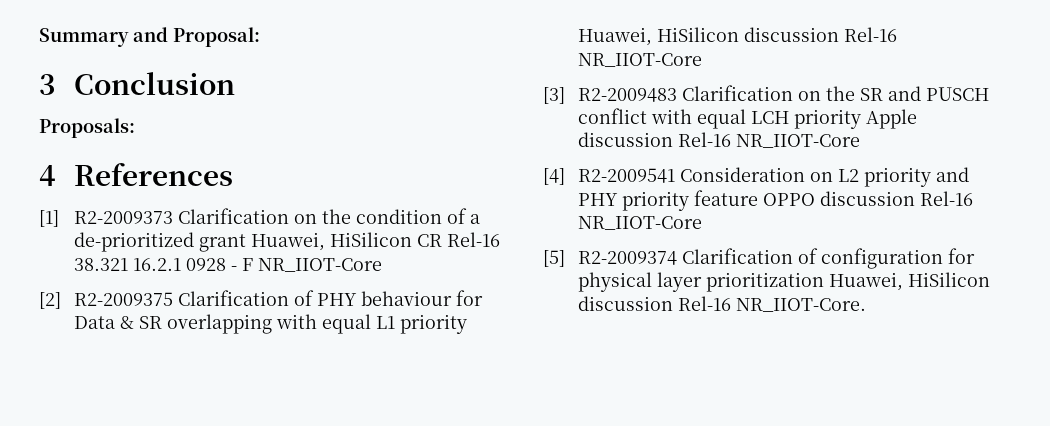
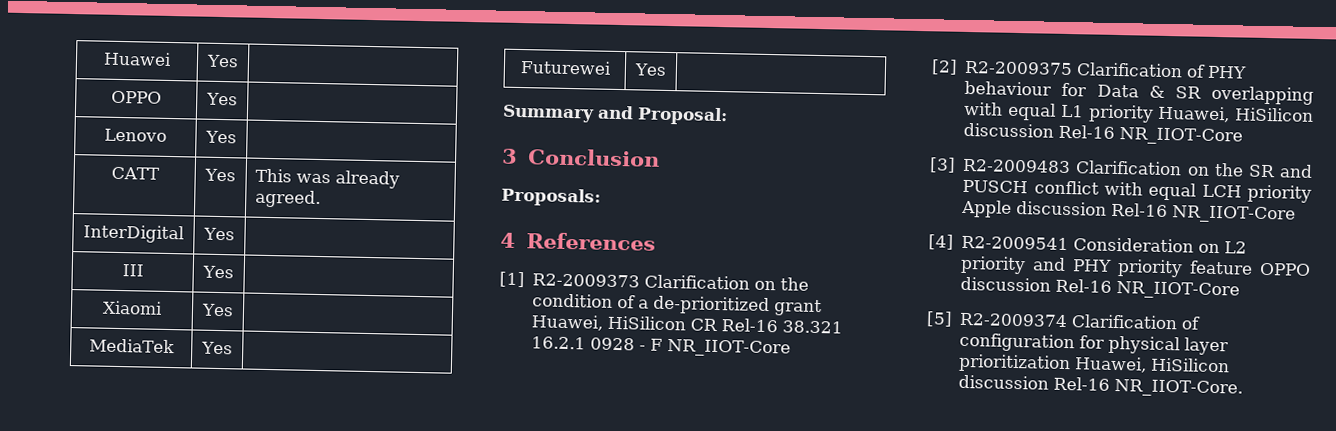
(39, 37) none -> [103,51,172,66] [206,54,240,68] [111,90,162,104] [206,92,239,106] [104,128,167,142] [205,130,238,144] [110,166,160,180] [204,168,237,182] [255,168,401,189] [255,189,322,209] [83,224,184,244] [203,227,236,241] [121,264,144,277] [202,265,235,279] [102,300,163,315] [201,303,235,317] [89,338,176,354] [201,341,234,355] [519,60,612,75] [634,63,668,76] Huawei | Yes | // OPPO | Yes | // Lenovo | Yes | // CATT | Yes | This was already agreed. // InterDigital | Yes | // III | Yes | // Xiaomi | Yes | // MediaTek | Yes | // Futurewei | Yes | //

